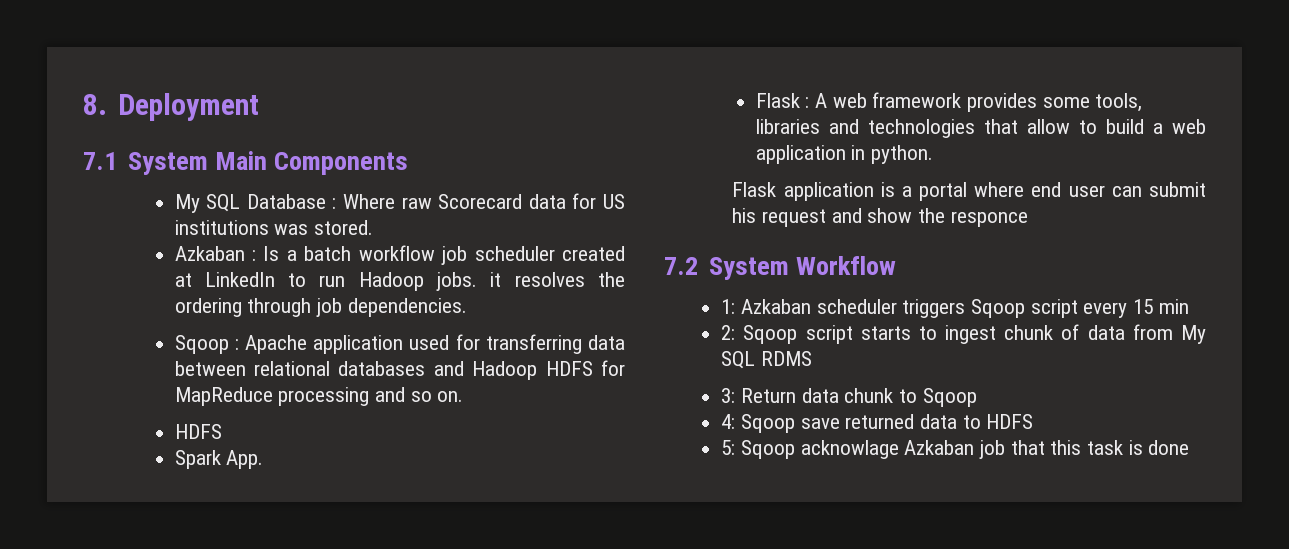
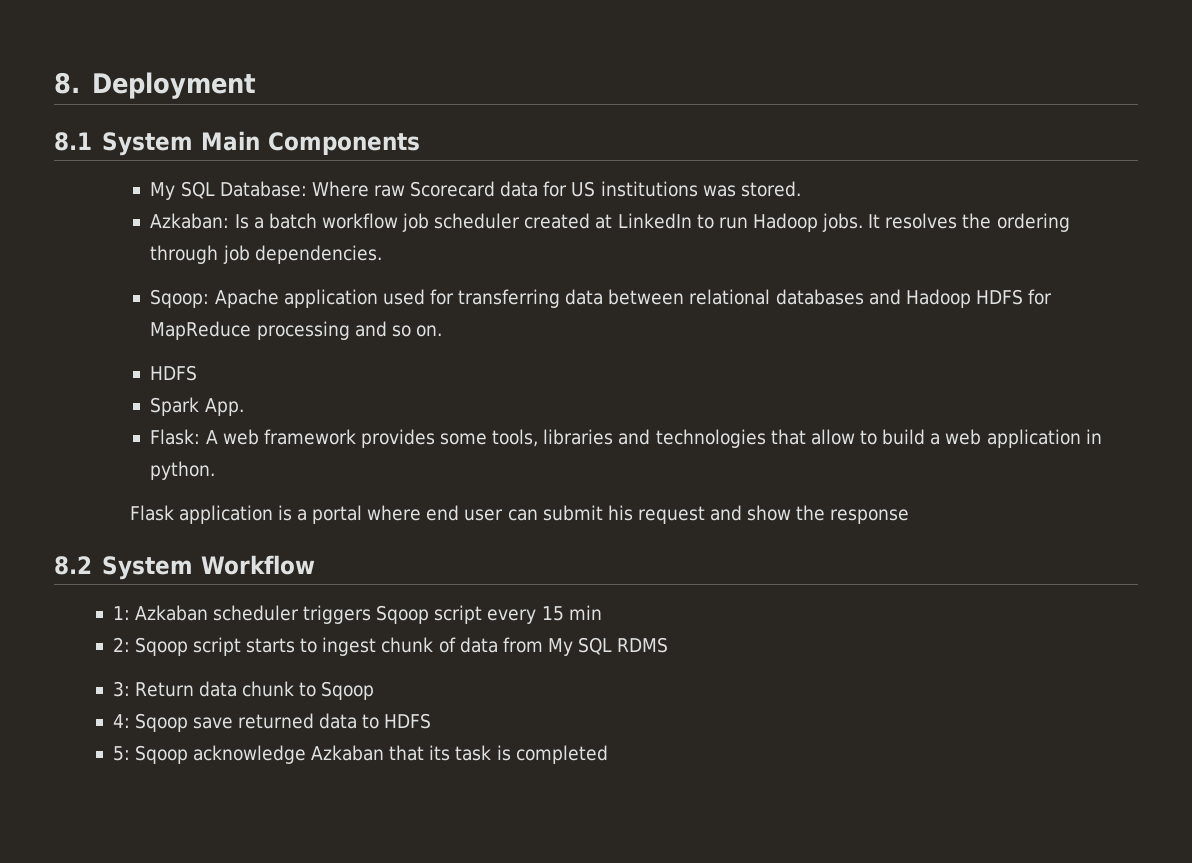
[83,152,117,170] 7.1 -> [54,132,92,151] 8.1
[246,194,337,209] Database : -> [219,181,307,197] Database:
[174,246,256,261] Azkaban : -> [150,213,230,229] Azkaban:
[490,272,502,287] it -> [868,214,881,228] It
[174,335,239,354] Sqoop : -> [150,289,210,308] Sqoop:
[755,93,810,108] Flask : -> [150,429,201,445] Flask:
[950,211,1028,227] [664,257,698,275] responce // 7.2 -> [830,509,910,524] [54,556,92,575] response // 8.2
[800,440,1082,459] acknowlage Azkaban job that this -> [192,745,451,764] acknowledge Azkaban that its
[1148,440,1190,455] done -> [515,745,608,764] completed

